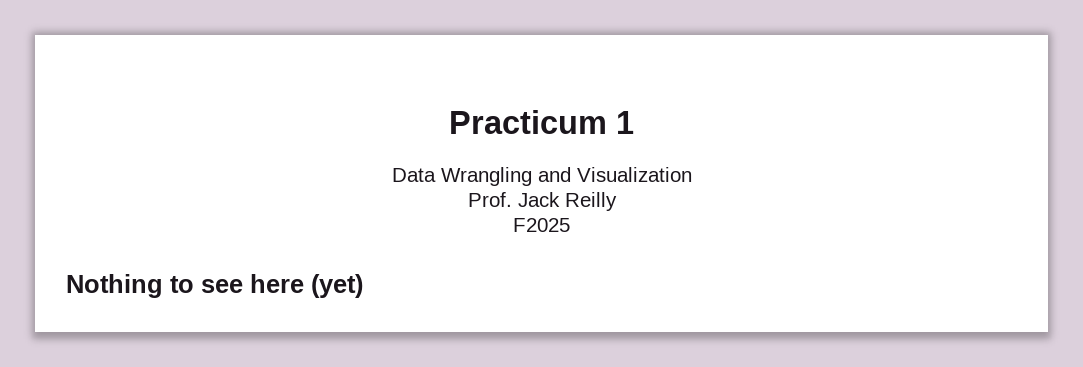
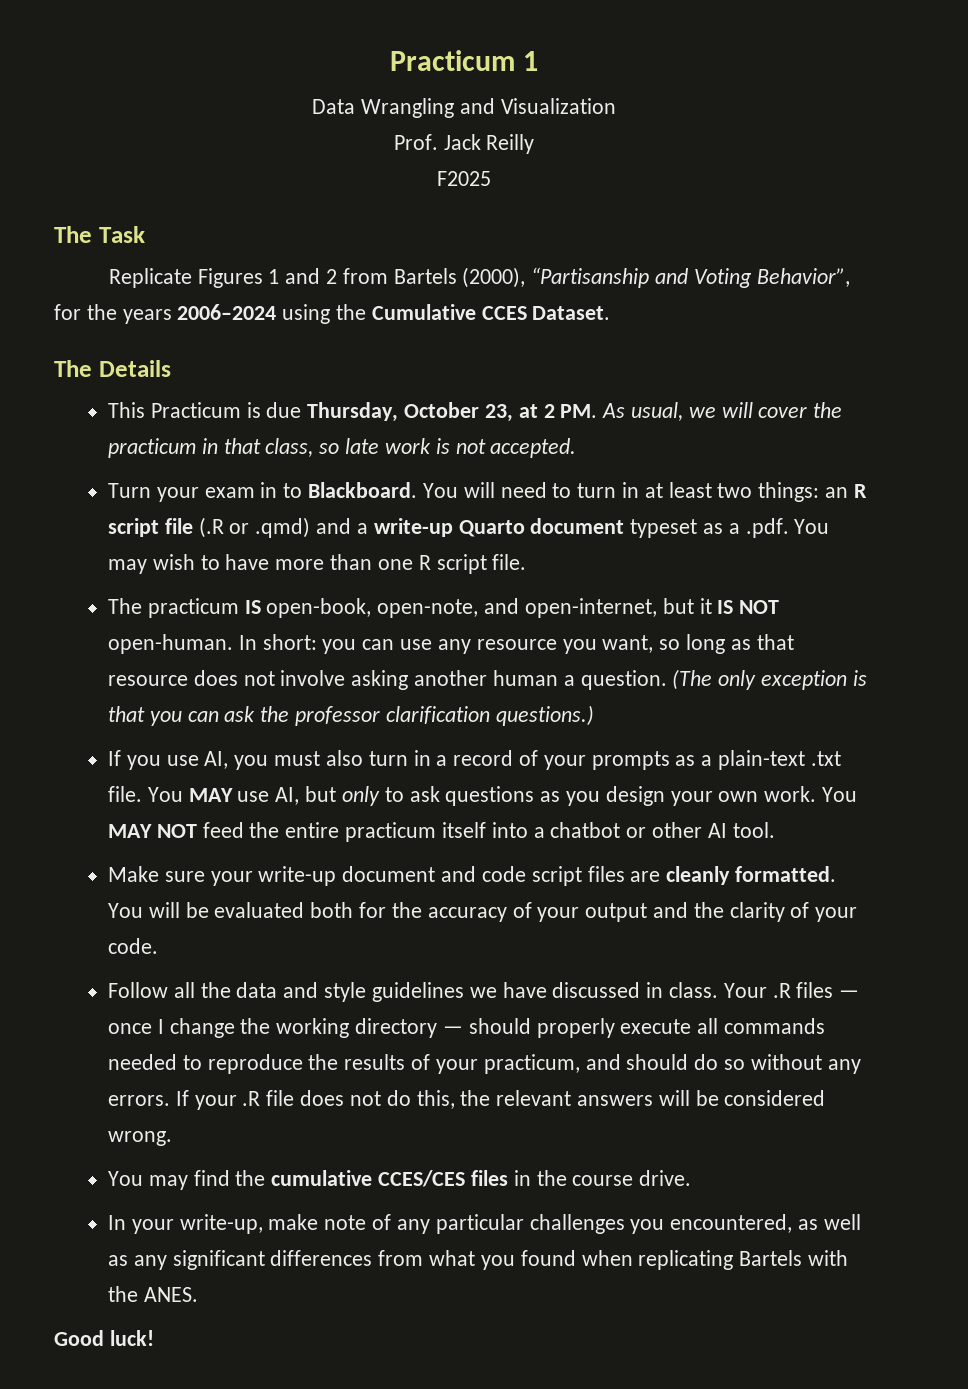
[66,274,363,298] Nothing to see here (yet) -> [54,226,145,243] [108,267,850,288] [54,304,611,324] [54,360,171,377] [108,402,843,422] [108,438,577,458] [108,482,867,502] [108,517,830,538] [108,554,527,574] [108,598,780,618] [108,634,794,654] [108,669,867,690] [108,705,594,726] [108,750,841,770] [108,786,857,806] [108,822,775,842] [108,866,836,886] [108,902,858,922] [108,938,159,954] [108,982,860,1002] [108,1018,825,1038] [108,1054,861,1074] [108,1090,826,1110] [108,1131,173,1146] [108,1170,692,1190] [108,1214,861,1234] [108,1250,848,1270] [108,1286,198,1302] [54,1330,154,1346] The Task // Replicate Figures 1 and 2 from Bartels (2000), “Partisanship and Voting Behavior”, for the years 2006–2024 using the Cumulative CCES Dataset. // The Details // This Practicum is due Thursday, October 23, at 2 PM. As usual, we will cover the practicum in that class, so late work is not accepted. // Turn your exam in to Blackboard. You will need to turn in at least two things: an R script file (.R or .qmd) and a write-up Quarto document typeset as a .pdf. You may wish to have more than one R script file. // The practicum IS open-book, open-note, and open-internet, but it IS NOT open-human. In short: you can use any resource you want, so long as that resource does not involve asking another human a question. (The only exception is that you can ask the professor clarification questions.) // If you use AI, you must also turn in a record of your prompts as a plain-text .txt file. You MAY use AI, but only to ask questions as you design your own work. You MAY NOT feed the entire practicum itself into a chatbot or other AI tool. // Make sure your write-up document and code script files are cleanly formatted. You will be evaluated both for the accuracy of your output and the clarity of your code. // Follow all the data and style guidelines we have discussed in class. Your .R files — once I change the working directory — should properly execute all commands needed to reproduce the results of your practicum, and should do so without any errors. If your .R file does not do this, the relevant answers will be considered wrong. // You may find the cumulative CCES/CES files in the course drive. // In your write-up, make note of any particular challenges you encountered, as well as any significant differences from what you found when replicating Bartels with the ANES. // Good luck!

